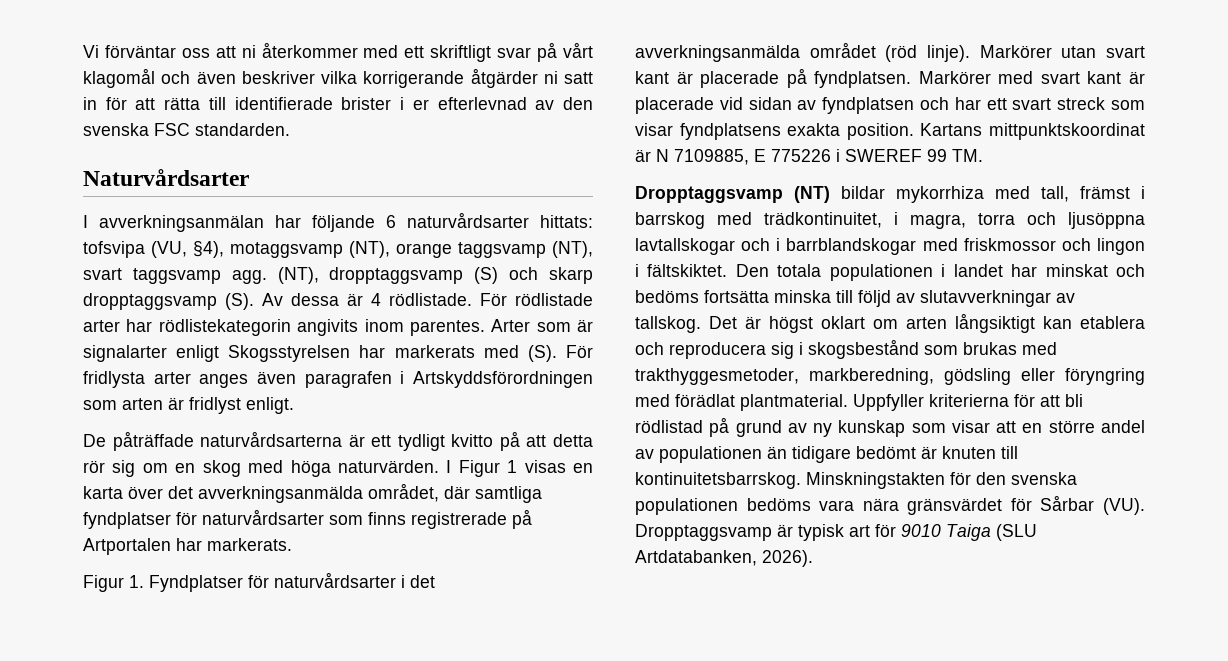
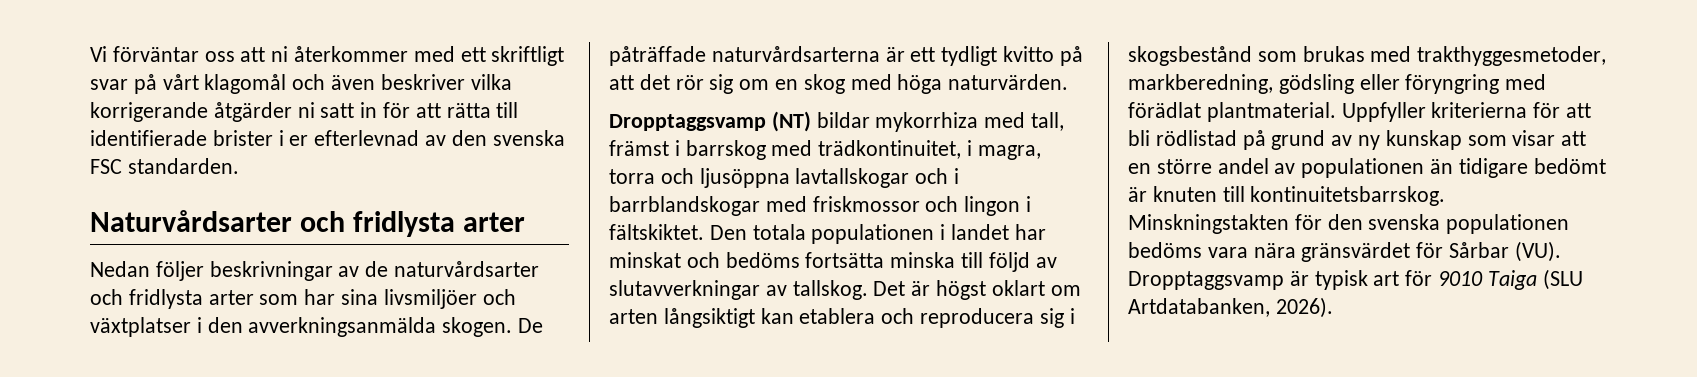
[83,212,593,232] [83,241,593,258] [83,267,593,284] [83,293,593,310] [83,319,593,336] [83,345,594,362] [83,371,593,388] [83,397,294,414] // I avverkningsanmälan har följande 6 naturvårdsarter hittats: tofsvipa (VU, §4), motaggsvamp (NT), orange taggsvamp (NT), svart taggsvamp agg. (NT), dropptaggsvamp (S) och skarp dropptaggsvamp (S). Av dessa är 4 rödlistade. För rödlistade arter har rödlistekategorin angivits inom parentes. Arter som är signalarter enligt Skogsstyrelsen har markerats med (S). För fridlysta arter anges även paragrafen i Artskyddsförordningen som arten är fridlyst enligt. // -> [300,211,526,237] [90,261,540,281] [90,289,516,309] [90,317,513,337] och fridlysta arter // Nedan följer beskrivningar av de naturvårdsarter och fridlysta arter som har sina livsmiljöer och växtplatser i den avverkningsanmälda skogen.
[552,434,593,447] detta -> [639,74,670,90] det
[446,460,593,477] [83,483,542,503] [83,509,532,529] [83,538,292,555] [83,572,435,592] [635,42,1145,62] [635,68,1145,88] [635,97,1145,114] [635,123,1145,140] [635,149,983,165] I Figur 1 visas en karta över det avverkningsanmälda området, där samtliga fyndplatser för naturvårdsarter som finns registrerade på Artportalen har markerats. // Figur 1. Fyndplatser för naturvårdsarter i det avverkningsanmälda området (röd linje). Markörer utan svart kant är placerade på fyndplatsen. Markörer med svart kant är placerade vid sidan av fyndplatsen och har ett svart streck som visar fyndplatsens exakta position. Kartans mittpunktskoordinat är N 7109885, E 775226 i SWEREF 99 TM. -> (1069, 82) none

